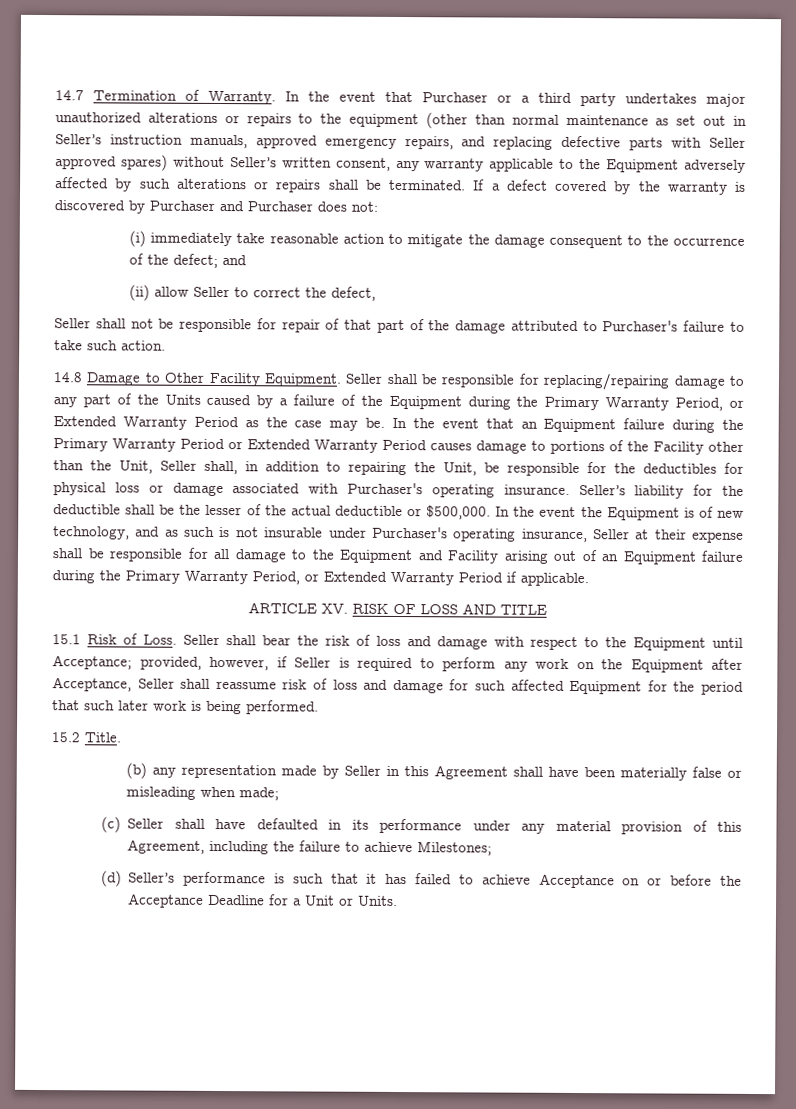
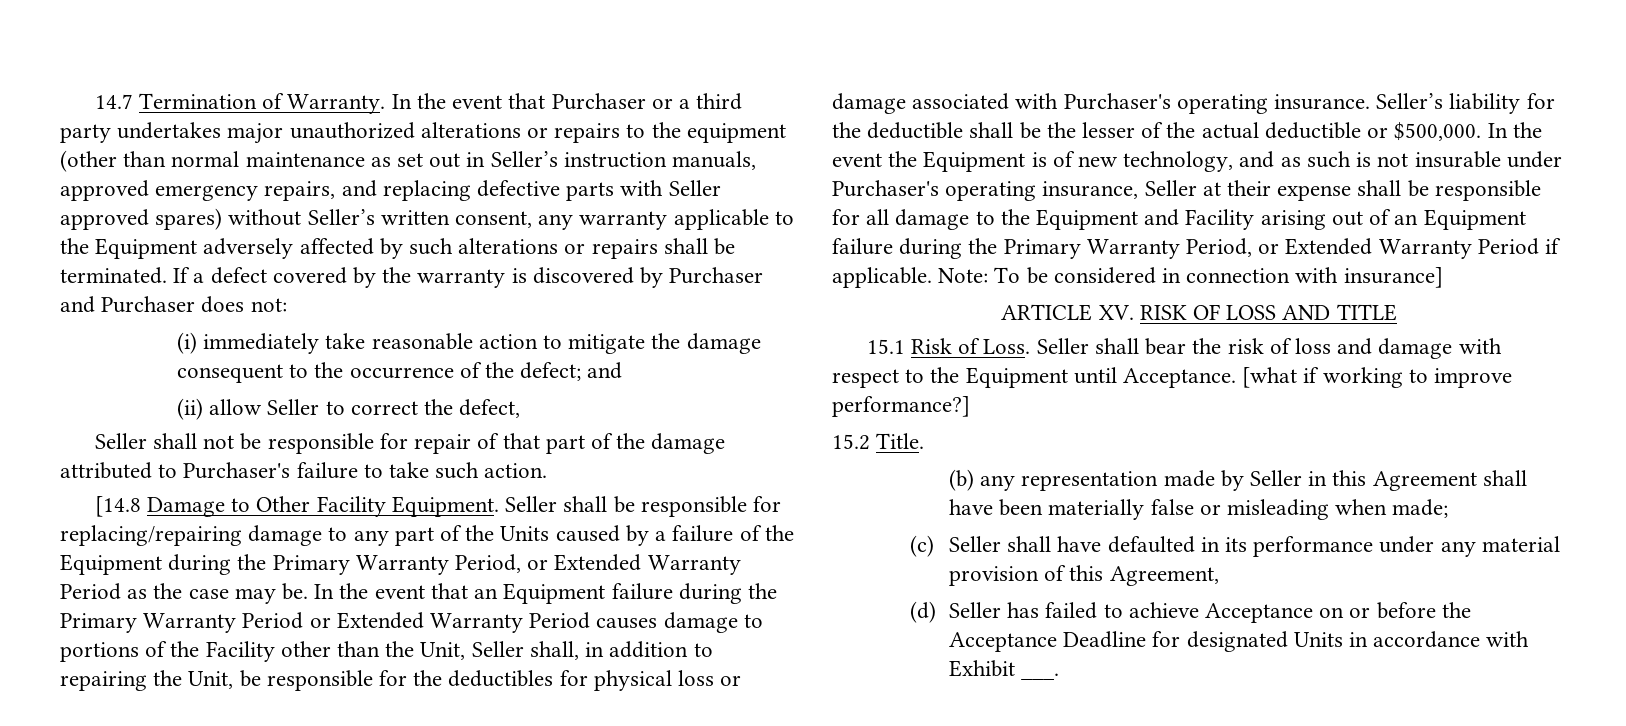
[53,372,83,383] 14.8 -> [94,496,141,517] [14.8
(589, 579) none -> [938,267,1443,288] Note: To be considered in connection with insurance]
[52,655,743,673] [52,677,745,695] [52,700,319,715] Acceptance; provided, however, if Seller is required to perform any work on the Equipment after Acceptance, Seller shall reassume risk of loss and damage for such affected Equipment for the period that such later work is being performed. -> [1123,367,1513,388] [832,396,970,417] Acceptance. [what if working to improve performance?]
[209,840,493,856] [100,870,378,887] including the failure to achieve Milestones; // (d) Seller’s performance is such that it -> [909,601,1001,623] // (d) Seller
[293,895,399,907] a Unit or Units. -> [1186,631,1530,652] [948,660,1060,680] designated Units in accordance with Exhibit ___.

